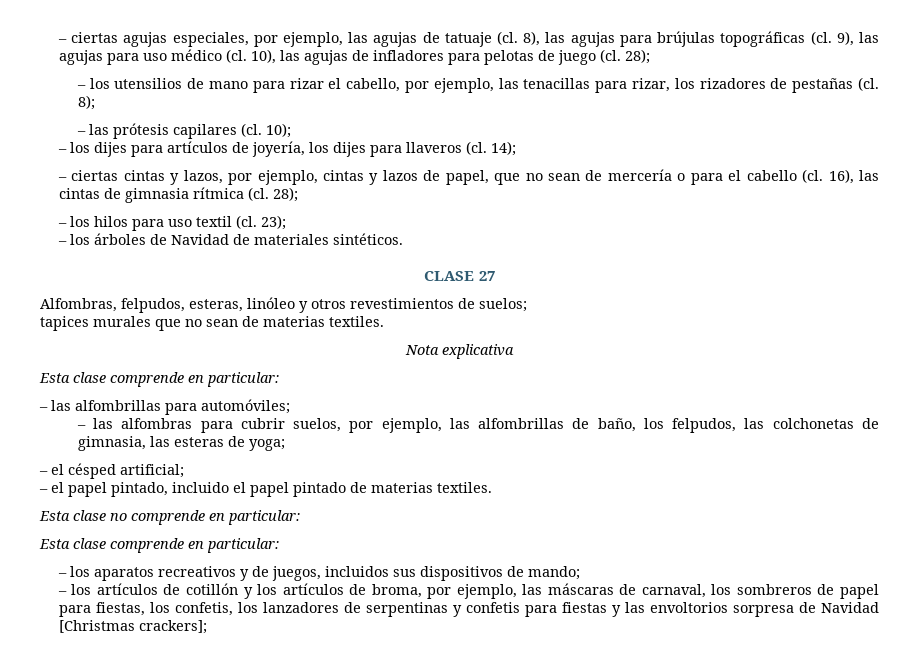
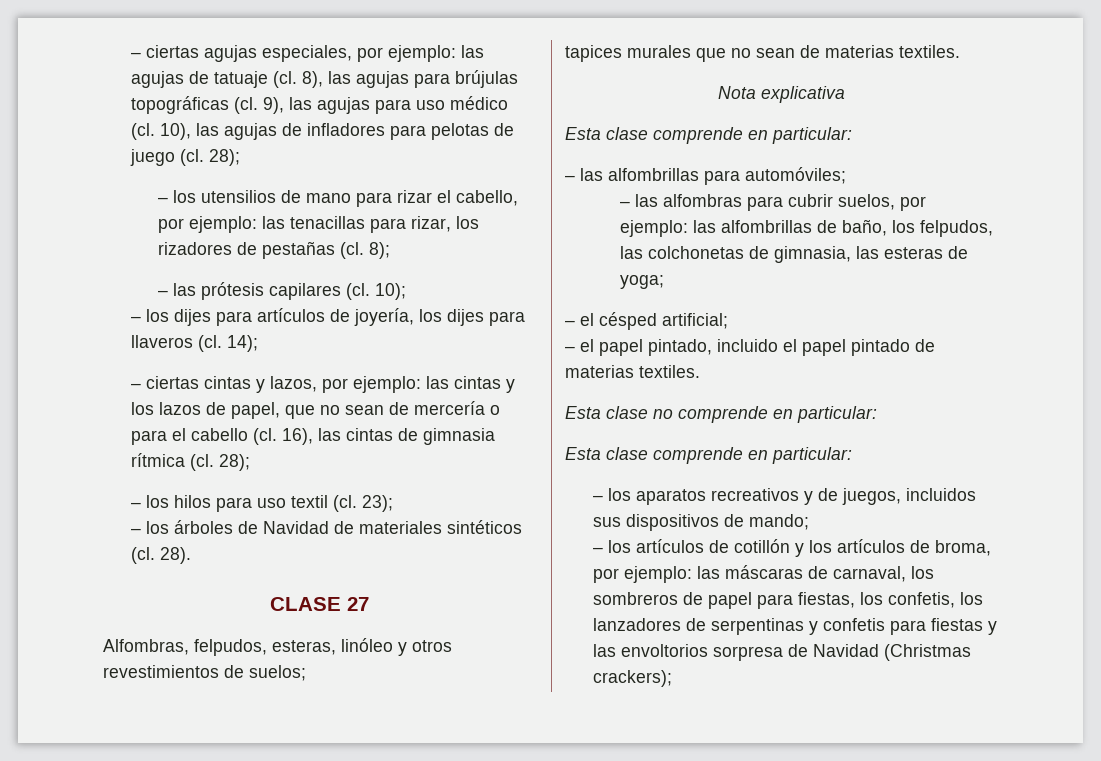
[282,32,343,47] ejemplo, -> [387,45,456,62] ejemplo:
[433,78,494,93] ejemplo, -> [189,216,258,233] ejemplo:
[257,170,379,185] ejemplo, cintas y -> [352,376,515,393] [130,402,154,415] ejemplo: las cintas y los
[332,233,403,245] sintéticos. -> [446,520,522,534] [130,547,191,564] sintéticos (cl. 28).
[381,418,442,433] ejemplo, -> [620,220,689,237] ejemplo:
[456,584,517,599] ejemplo, -> [623,566,692,583] ejemplo:
[58,620,207,634] [Christmas crackers]; -> [883,644,971,661] [592,670,672,687] (Christmas crackers);

